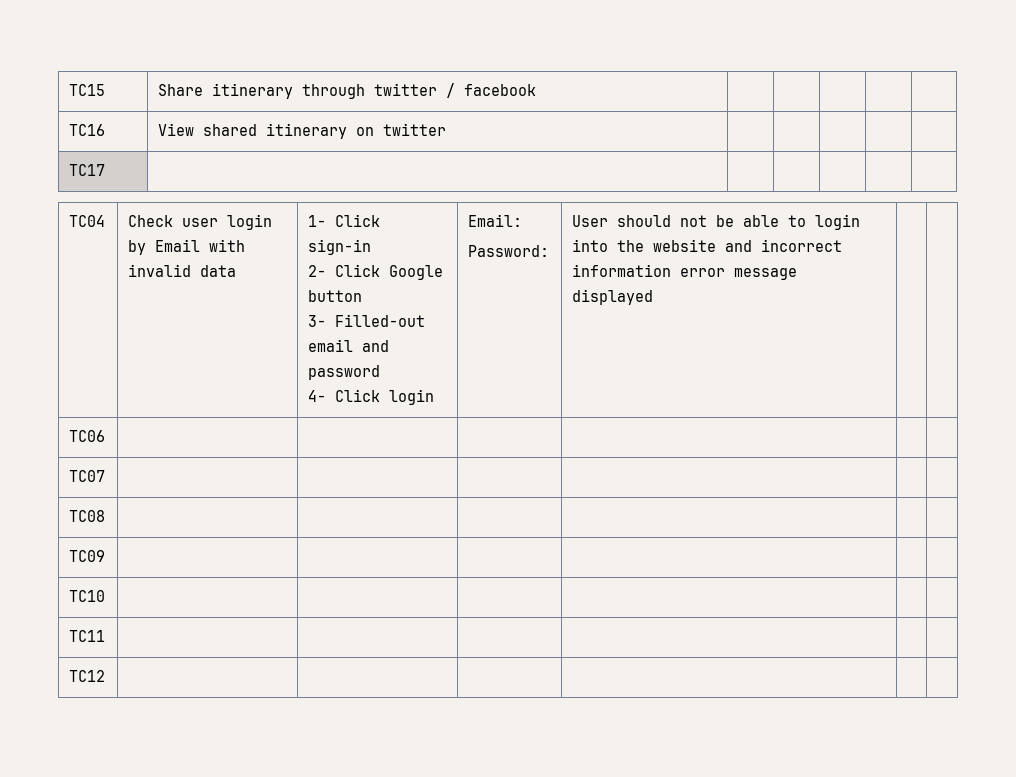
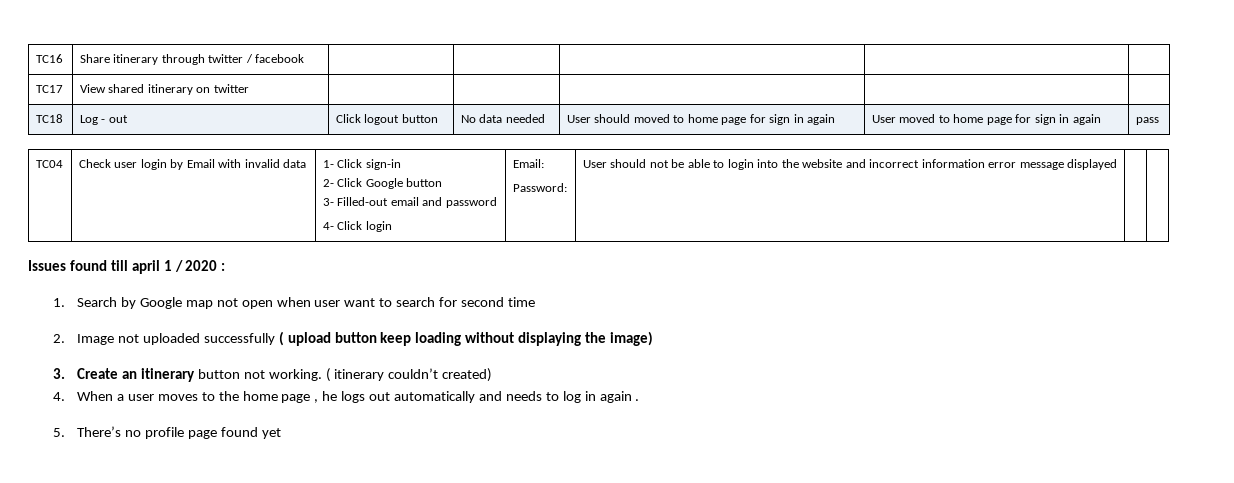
[69,84,106,96] TC15 -> [35,54,63,63] TC16
[69,124,106,136] TC16 -> [35,85,63,93] TC17
[69,164,106,176] TC17 | | | | | | -> [35,114,63,123] [79,115,128,125] [335,114,438,125] [460,114,545,123] [566,114,836,125] [871,114,1101,125] [1135,117,1159,125] TC18 | Log - out | Click logout button | No data needed | User should moved to home page for sign in again | User moved to home page for sign in again | pass
[69,430,106,442] [69,470,106,482] [69,510,106,522] [69,550,106,562] [69,590,106,602] [69,630,106,642] [69,670,106,682] // TC06 | | | | | | // TC07 | | | | | | // TC08 | | | | | | // TC09 | | | | | | // TC10 | | | | | | // TC11 | | | | | | // TC12 | | | | | | -> [28,260,226,274] [52,297,535,309] [52,331,654,346] [52,368,493,382] [52,391,640,403] [52,426,281,439] // Issues found till april 1 / 2020 : // 1. Search by Google map not open when user want to search for second time // 2. Image not uploaded successfully ( upload button keep loading without displaying the image) // 3. Create an itinerary button not working. ( itinerary couldn’t created) // 4. When a user moves to the home page , he logs out automatically and needs to log in again . // 5. There’s no profile page found yet

